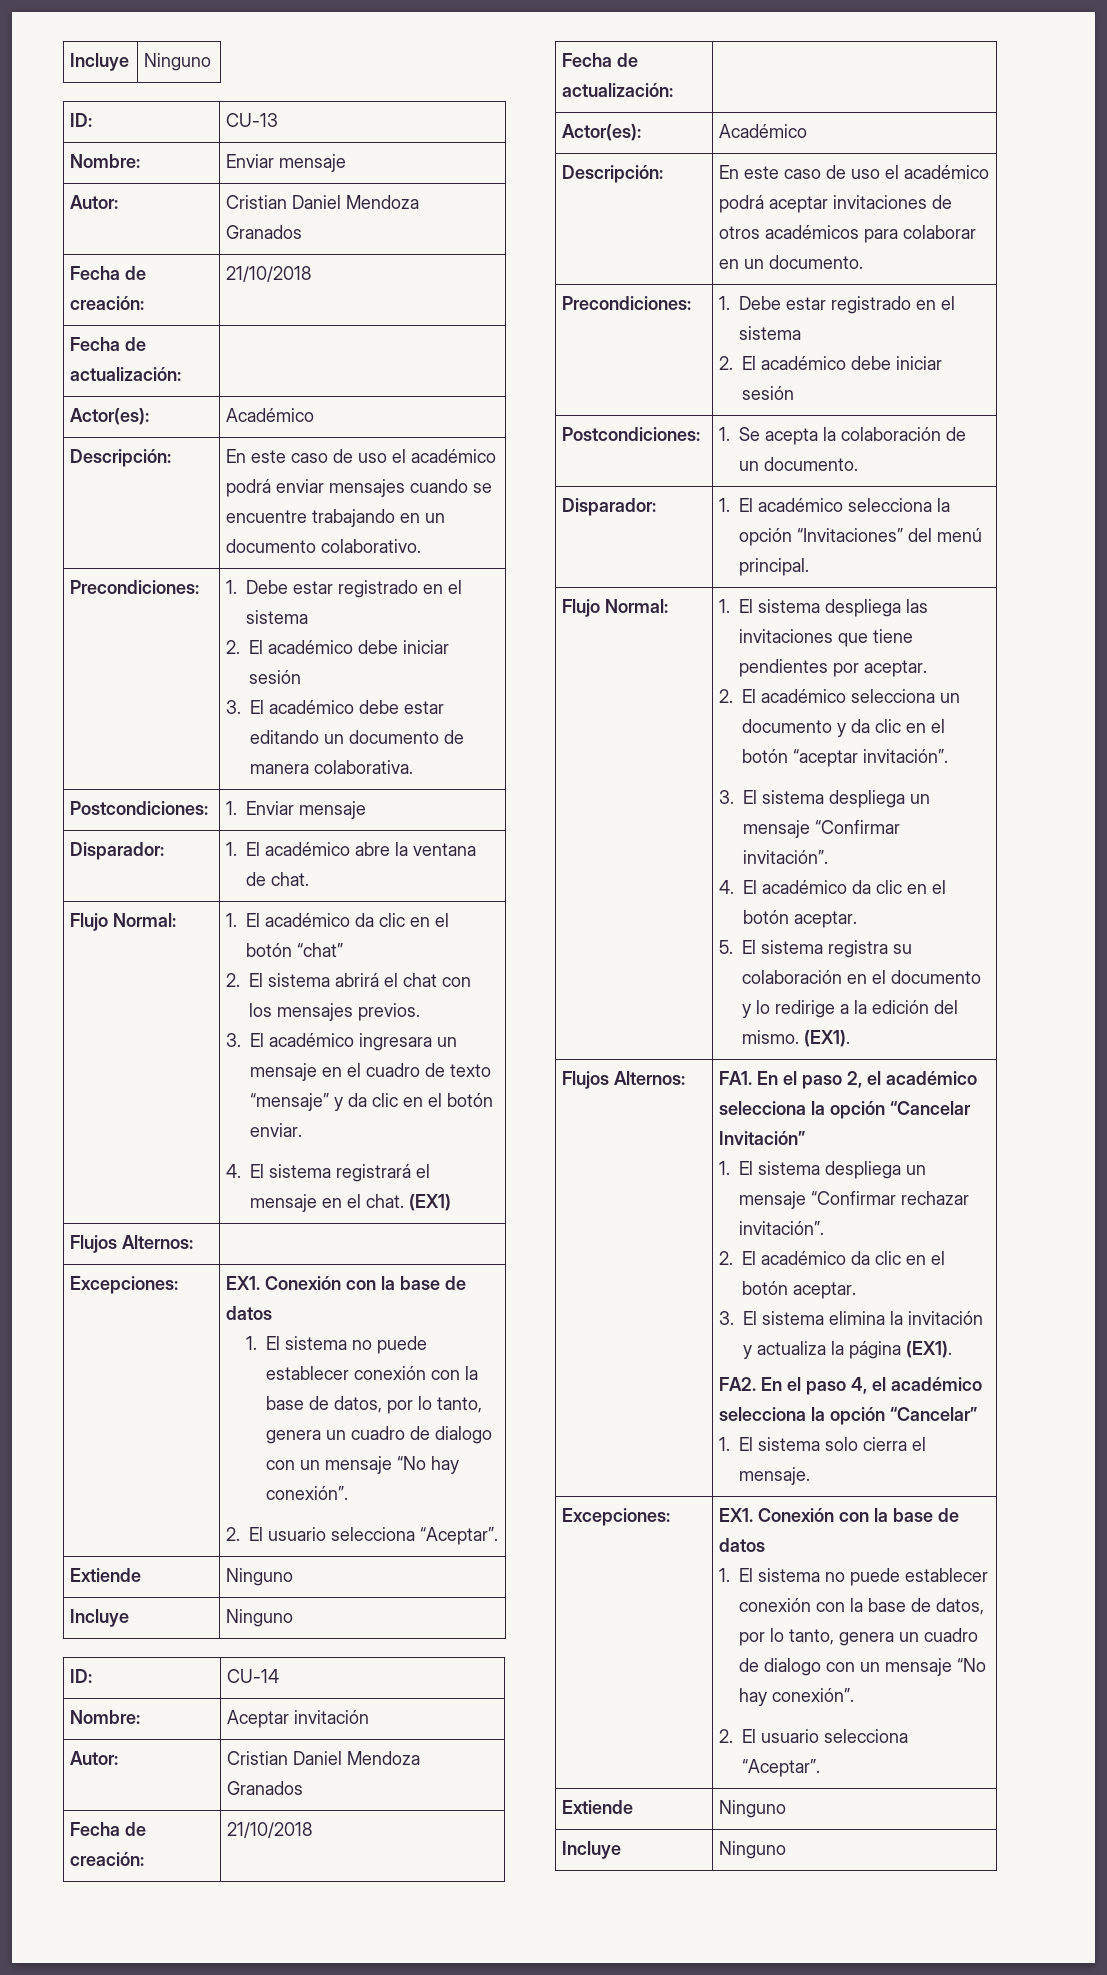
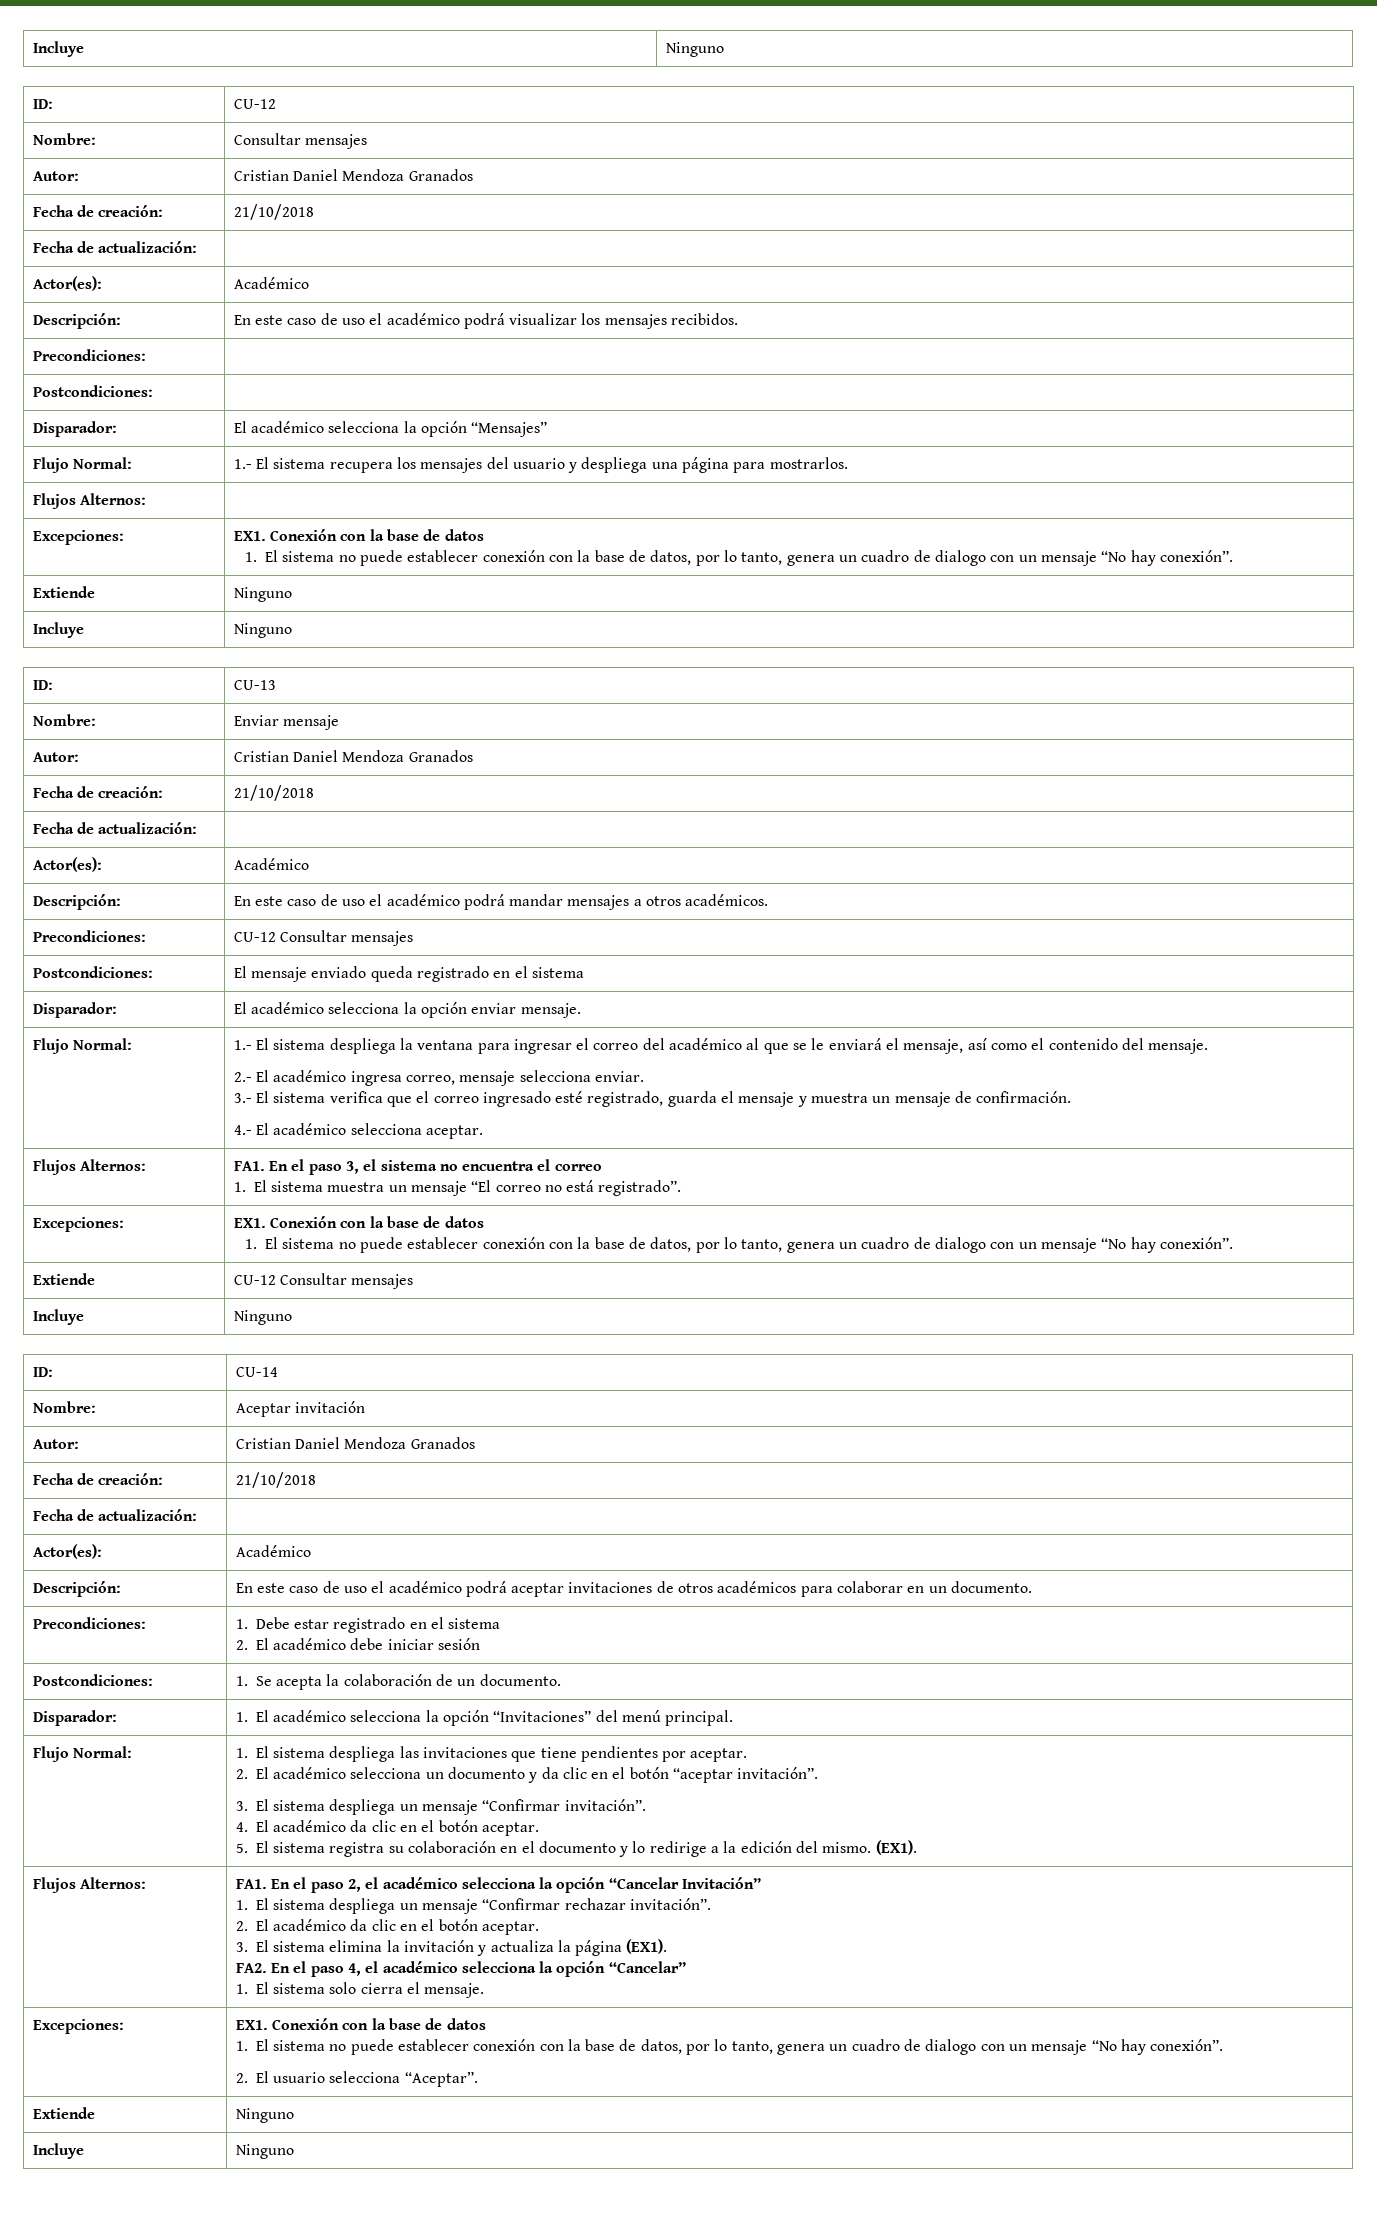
[70,53,130,71] [144,53,212,71] Incluye | Ninguno -> [32,41,84,57] [665,42,724,57] [32,99,53,109] [233,99,276,109] [32,133,96,145] [233,133,367,149] [32,171,79,181] [233,169,473,181] [32,205,164,217] [233,204,314,220] [32,241,198,253] [32,276,102,291] [233,277,309,289] [32,313,121,329] [233,313,739,329] [32,349,146,361] [32,385,153,397] [32,421,117,437] [233,421,548,437] [32,457,132,473] [233,457,848,473] [32,493,146,509] [32,530,124,545] [233,529,484,541] [245,550,1233,566] [32,586,95,598] [233,587,292,602] [32,622,84,638] [233,623,292,638] Incluye | Ninguno // ID: | CU-12 // Nombre: | Consultar mensajes // Autor: | Cristian Daniel Mendoza Granados // Fecha de creación: | 21/10/2018 // Fecha de actualización: | // Actor(es): | Académico // Descripción: | En este caso de uso el académico podrá visualizar los mensajes recibidos. // Precondiciones: | // Postcondiciones: | // Disparador: | El académico selecciona la opción “Mensajes” // Flujo Normal: | 1.- El sistema recupera los mensajes del usuario y despliega una página para mostrarlos. // Flujos Alternos: | // Excepciones: | EX1. Conexión con la base de datos // 1. El sistema no puede establecer conexión con la base de datos, por lo tanto, genera un cuadro de dialogo con un mensaje “No hay conexión”. // Extiende | Ninguno // Incluye | Ninguno
[276,479,493,497] [226,509,446,527] [226,539,422,553] [70,580,200,594] [226,580,463,598] [246,610,309,624] [226,640,450,654] [249,670,302,684] [226,700,445,714] [250,730,465,744] [250,760,414,774] [70,801,209,815] [226,801,367,819] [70,842,165,860] [226,842,477,856] [246,872,310,886] [70,913,177,931] [226,913,450,927] [246,943,344,957] [226,973,472,987] [249,1003,421,1021] [226,1033,458,1051] [250,1063,492,1081] [250,1093,494,1111] [250,1123,303,1137] [226,1164,431,1182] [250,1194,452,1212] [70,1235,194,1253] enviar mensajes cuando se encuentre trabajando en un documento colaborativo. // Precondiciones: | 1. Debe estar registrado en el sistema // 2. El académico debe iniciar sesión // 3. El académico debe estar editando un documento de manera colaborativa. // Postcondiciones: | 1. Enviar mensaje // Disparador: | 1. El académico abre la ventana de chat. // Flujo Normal: | 1. El académico da clic en el botón “chat” // 2. El sistema abrirá el chat con los mensajes previos. // 3. El académico ingresara un mensaje en el cuadro de texto “mensaje” y da clic en el botón enviar. // 4. El sistema registrará el mensaje en el chat. (EX1) // Flujos Alternos: | -> [509,894,769,910] [32,930,146,942] [233,930,414,946] [32,966,153,978] [233,966,584,982] [32,1002,117,1018] [233,1002,581,1018] [32,1038,132,1054] [233,1038,1209,1054] [233,1070,644,1086] [233,1091,1072,1107] [233,1123,483,1139] [32,1159,146,1175] [233,1159,602,1175] [233,1180,682,1196] mandar mensajes a otros académicos. // Precondiciones: | CU-12 Consultar mensajes // Postcondiciones: | El mensaje enviado queda registrado en el sistema // Disparador: | El académico selecciona la opción enviar mensaje. // Flujo Normal: | 1.- El sistema despliega la ventana para ingresar el correo del académico al que se le enviará el mensaje, así como el contenido del mensaje. // 2.- El académico ingresa correo, mensaje selecciona enviar. // 3.- El sistema verifica que el correo ingresado esté registrado, guarda el mensaje y muestra un mensaje de confirmación. // 4.- El académico selecciona aceptar. // Flujos Alternos: | FA1. En el paso 3, el sistema no encuentra el correo // 1. El sistema muestra un mensaje “El correo no está registrado”.
[226,1527,499,1545] [70,1568,142,1582] [226,1568,294,1586] // 2. El usuario selecciona “Aceptar”. // Extiende | Ninguno -> [32,1273,95,1285] [233,1273,414,1289] // Extiende | CU-12 Consultar mensajes

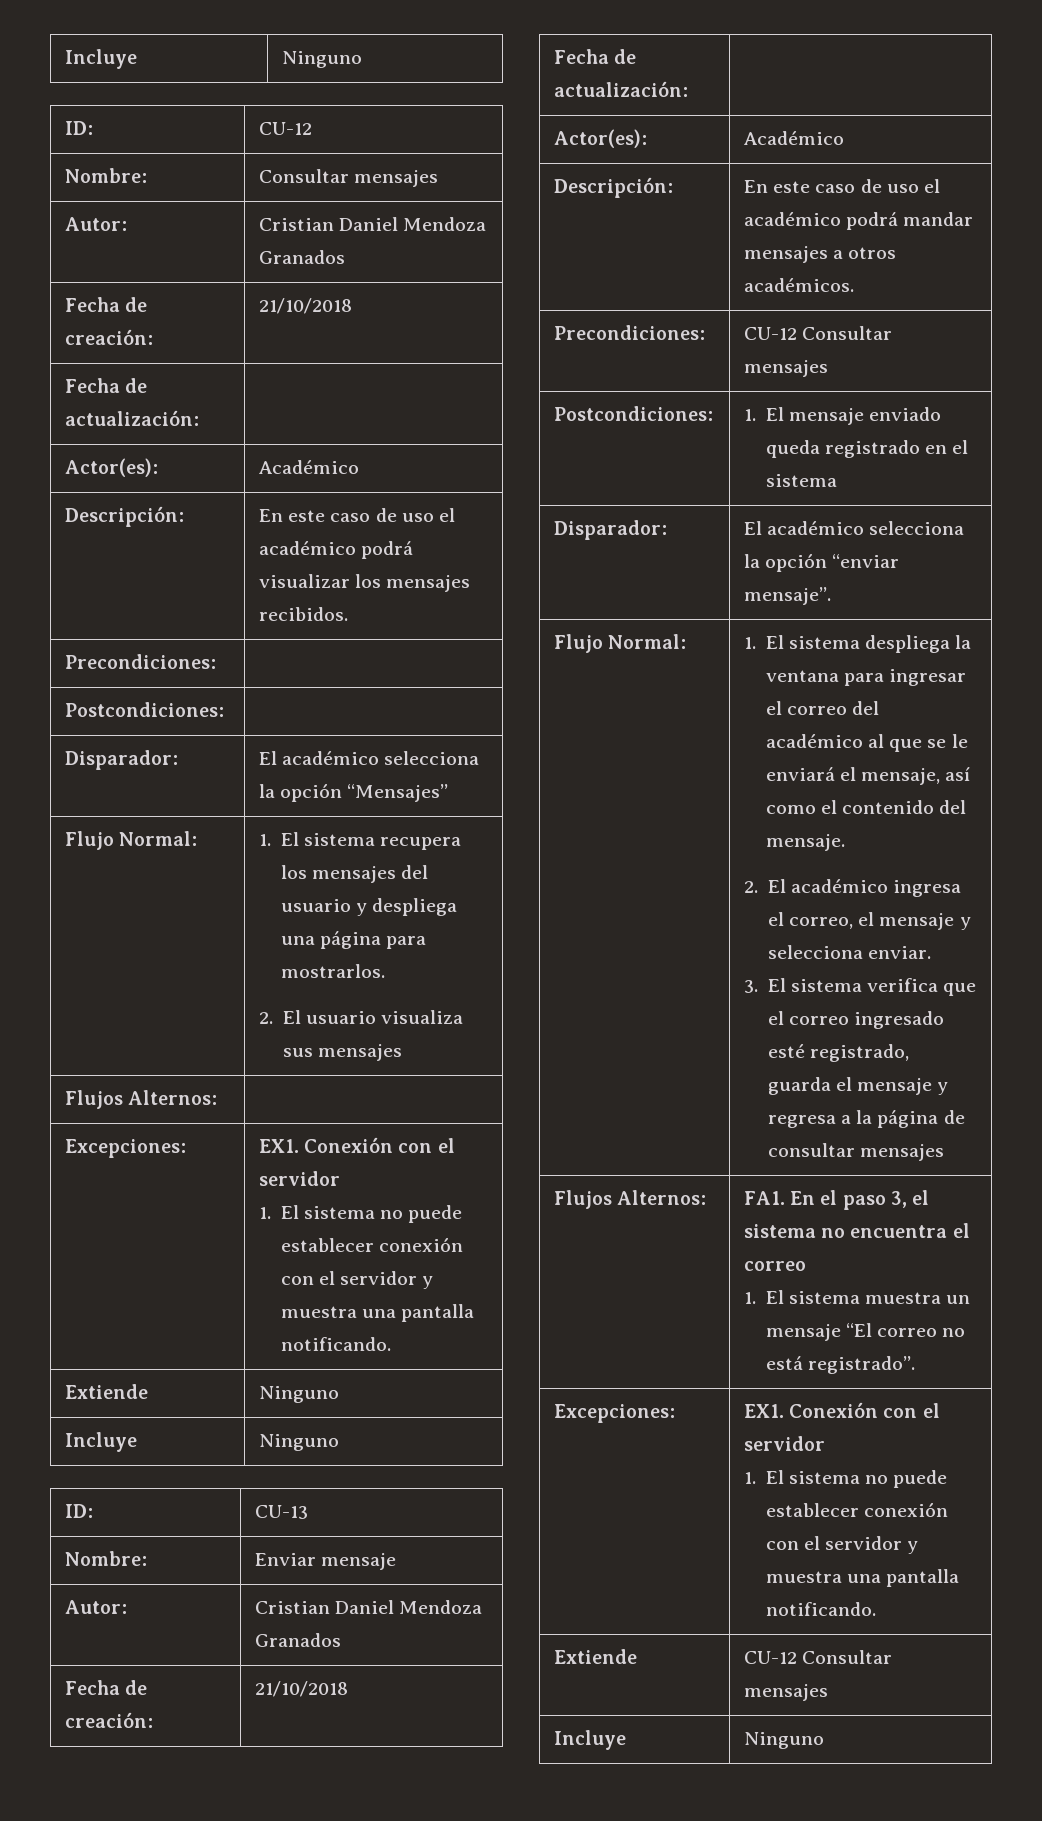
[233,459,252,469] 1.- -> [258,834,271,846] 1.
(848, 463) none -> [258,1010,464,1024] [282,1044,402,1061] // 2. El usuario visualiza sus mensajes
[369,529,484,541] [245,550,1233,566] la base de datos // 1. El sistema no puede establecer conexión con la base de datos, por lo tanto, genera un cuadro de dialogo con un mensaje “No hay conexión”. -> [437,1138,455,1153] [258,1171,340,1186] [258,1205,463,1223] [280,1237,463,1252] [280,1271,434,1289] [280,1304,475,1322] [280,1337,391,1351] el servidor // 1. El sistema no puede establecer conexión con el servidor y muestra una pantalla notificando.
(153, 972) none -> [743,409,756,421] 1.
[471,1003,581,1018] [32,1038,132,1054] [233,1040,252,1050] enviar mensaje. // Flujo Normal: | 1.- -> [832,554,900,568] [743,587,831,605] [553,634,687,653] [743,637,756,649] “enviar mensaje”. // Flujo Normal: | 1.
[233,1072,252,1082] 2.- -> [743,881,758,893] 2.
[405,1071,516,1086] correo, mensaje -> [767,912,971,930] el correo, el mensaje y
[233,1093,252,1103] 3.- -> [743,980,758,993] 3.
[811,1091,1072,1107] [233,1123,483,1139] muestra un mensaje de confirmación. // 4.- El académico selecciona aceptar. -> [767,1110,965,1128] [767,1143,944,1161] regresa a la página de consultar mensajes
[369,1216,484,1228] [245,1237,1233,1253] la base de datos // 1. El sistema no puede establecer conexión con la base de datos, por lo tanto, genera un cuadro de dialogo con un mensaje “No hay conexión”. -> [922,1403,940,1418] [743,1436,825,1451] [743,1470,948,1488] [765,1502,948,1517] [765,1536,919,1554] [765,1569,960,1587] [765,1602,876,1616] el servidor // 1. El sistema no puede establecer conexión con el servidor y muestra una pantalla notificando.
[32,1367,53,1377] [235,1367,278,1377] [32,1401,96,1413] [235,1401,365,1417] [32,1439,79,1449] [235,1437,475,1449] [32,1473,164,1485] [235,1472,316,1488] [32,1509,198,1521] [32,1544,102,1559] [235,1545,311,1557] [32,1581,121,1597] [235,1581,1033,1597] [32,1617,146,1629] [235,1617,501,1633] [235,1638,480,1650] [32,1674,153,1686] [235,1674,561,1690] [32,1710,117,1726] [235,1710,734,1726] [32,1746,132,1762] [235,1746,748,1762] [235,1767,819,1783] [235,1799,646,1815] [235,1820,539,1836] [235,1840,917,1857] [32,1877,146,1893] [235,1877,762,1893] [235,1898,711,1914] [235,1919,539,1935] [235,1939,668,1956] [235,1961,686,1977] [235,1982,485,1998] [32,2019,124,2034] [235,2018,486,2030] [235,2039,1224,2055] [235,2071,478,2087] [32,2107,95,2119] [235,2108,294,2123] [32,2143,84,2159] [235,2144,294,2159] // ID: | CU-14 // Nombre: | Aceptar invitación // Autor: | Cristian Daniel Mendoza Granados // Fecha de creación: | 21/10/2018 // Fecha de actualización: | // Actor(es): | Académico // Descripción: | En este caso de uso el académico podrá aceptar invitaciones de otros académicos para colaborar en un documento. // Precondiciones: | 1. Debe estar registrado en el sistema // 2. El académico debe iniciar sesión // Postcondiciones: | 1. Se acepta la colaboración de un documento. // Disparador: | 1. El académico selecciona la opción “Invitaciones” del menú principal. // Flujo Normal: | 1. El sistema despliega las invitaciones que tiene pendientes por aceptar. // 2. El académico selecciona un documento y da clic en el botón “aceptar invitación”. // 3. El sistema despliega un mensaje “Confirmar invitación”. // 4. El académico da clic en el botón aceptar. // 5. El sistema registra su colaboración en el documento y lo redirige a la edición del mismo. (EX1). // Flujos Alternos: | FA1. En el paso 2, el académico selecciona la opción “Cancelar Invitación” // 1. El sistema despliega un mensaje “Confirmar rechazar invitación”. // 2. El académico da clic en el botón aceptar. // 3. El sistema elimina la invitación y actualiza la página (EX1). // FA2. En el paso 4, el académico selecciona la opción “Cancelar” // 1. El sistema solo cierra el mensaje. // Excepciones: | EX1. Conexión con la base de datos // 1. El sistema no puede establecer conexión con la base de datos, por lo tanto, genera un cuadro de dialogo con un mensaje “No hay conexión”. // 2. El usuario selecciona “Aceptar”. // Extiende | Ninguno // Incluye | Ninguno -> (824, 1740) none

